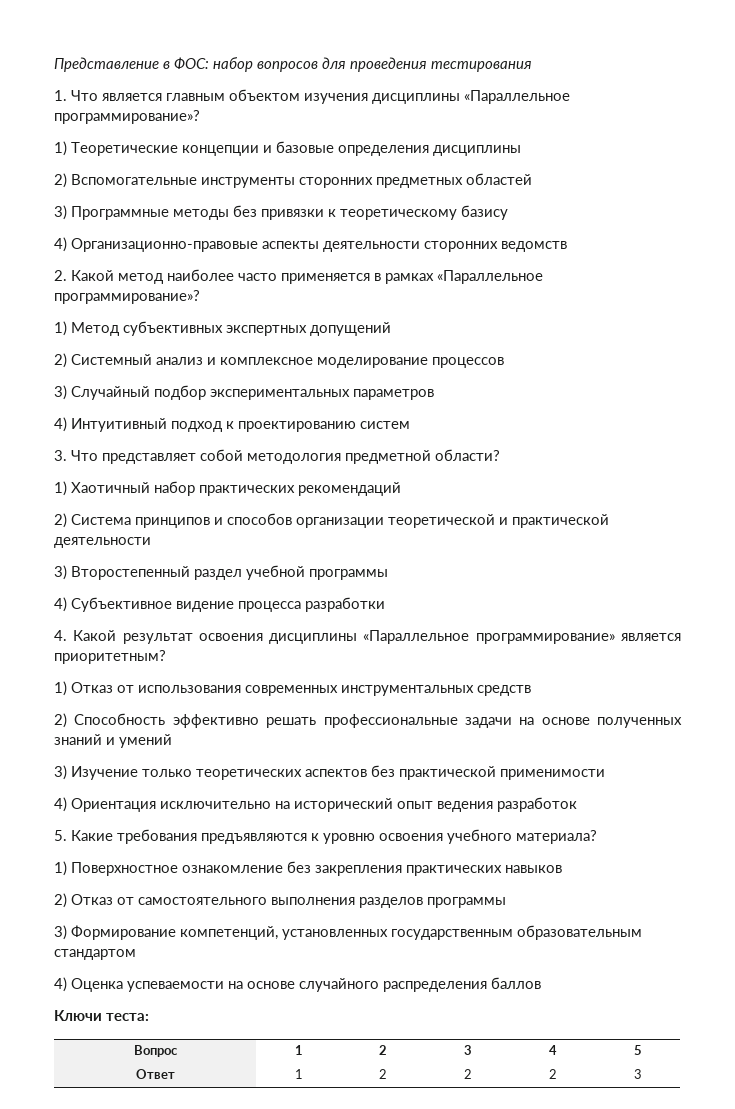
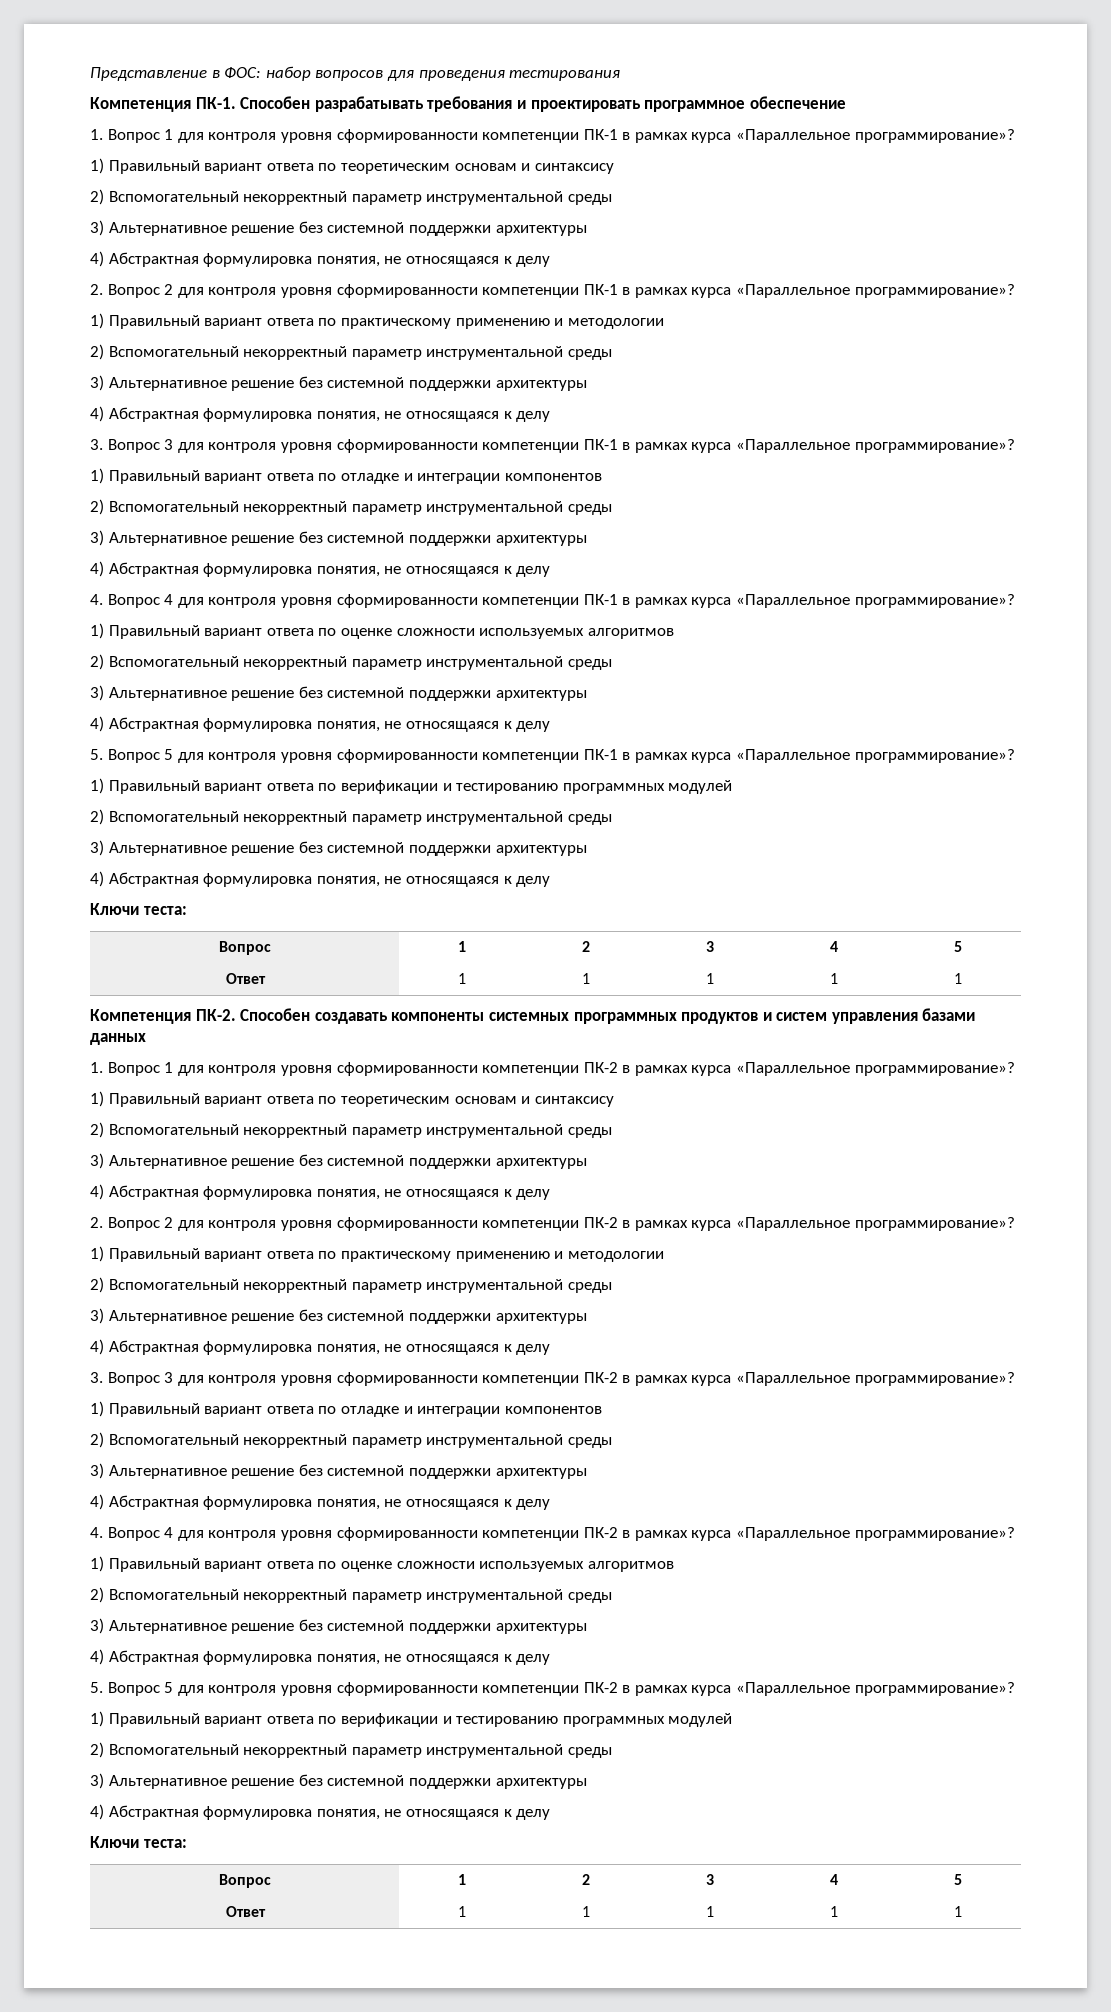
[54,89,570,104] [54,110,200,124] [54,141,521,156] [54,173,532,188] [54,205,508,220] [54,237,567,252] [54,269,543,284] [54,290,200,304] [54,321,391,336] [54,353,504,368] [54,385,434,400] [54,417,410,432] [54,449,500,464] [54,481,401,496] [54,513,609,528] [54,537,151,548] [54,565,388,580] [54,597,385,612] [54,630,681,644] [54,650,166,664] [54,681,531,696] [54,713,682,728] [54,734,172,748] [54,765,605,780] [54,797,577,812] [54,829,597,844] [54,861,562,876] [54,893,506,908] [54,925,642,940] [54,949,136,960] [54,977,541,992] 1. Что является главным объектом изучения дисциплины «Параллельное программирование»? // 1) Теоретические концепции и базовые определения дисциплины // 2) Вспомогательные инструменты сторонних предметных областей // 3) Программные методы без привязки к теоретическому базису // 4) Организационно-правовые аспекты деятельности сторонних ведомств // 2. Какой метод наиболее часто применяется в рамках «Параллельное программирование»? // 1) Метод субъективных экспертных допущений // 2) Системный анализ и комплексное моделирование процессов // 3) Случайный подбор экспериментальных параметров // 4) Интуитивный подход к проектированию систем // 3. Что представляет собой методология предметной области? // 1) Хаотичный набор практических рекомендаций // 2) Система принципов и способов организации теоретической и практической деятельности // 3) Второстепенный раздел учебной программы // 4) Субъективное видение процесса разработки // 4. Какой результат освоения дисциплины «Параллельное программирование» является приоритетным? // 1) Отказ от использования современных инструментальных средств // 2) Способность эффективно решать профессиональные задачи на основе полученных знаний и умений // 3) Изучение только теоретических аспектов без практической применимости // 4) Ориентация исключительно на исторический опыт ведения разработок // 5. Какие требования предъявляются к уровню освоения учебного материала? // 1) Поверхностное ознакомление без закрепления практических навыков // 2) Отказ от самостоятельного выполнения разделов программы // 3) Формирование компетенций, установленных государственным образовательным стандартом // 4) Оценка успеваемости на основе случайного распределения баллов -> [90,96,846,112] [90,129,1015,143] [90,158,614,174] [90,189,612,205] [90,220,587,236] [90,251,551,267] [90,284,1015,298] [90,313,664,329] [90,344,612,360] [90,375,587,391] [90,406,551,422] [90,439,1015,453] [90,468,602,484] [90,499,612,515] [90,530,587,546] [90,561,551,577] [90,594,1015,608] [90,623,674,639] [90,654,612,670] [90,685,587,701] [90,716,551,732] [90,749,1015,763] [90,778,733,794] [90,809,612,825] [90,840,587,856] [90,871,551,887] Компетенция ПК-1. Способен разрабатывать требования и проектировать программное обеспечение // 1. Вопрос 1 для контроля уровня сформированности компетенции ПК-1 в рамках курса «Параллельное программирование»? // 1) Правильный вариант ответа по теоретическим основам и синтаксису // 2) Вспомогательный некорректный параметр инструментальной среды // 3) Альтернативное решение без системной поддержки архитектуры // 4) Абстрактная формулировка понятия, не относящаяся к делу // 2. Вопрос 2 для контроля уровня сформированности компетенции ПК-1 в рамках курса «Параллельное программирование»? // 1) Правильный вариант ответа по практическому применению и методологии // 2) Вспомогательный некорректный параметр инструментальной среды // 3) Альтернативное решение без системной поддержки архитектуры // 4) Абстрактная формулировка понятия, не относящаяся к делу // 3. Вопрос 3 для контроля уровня сформированности компетенции ПК-1 в рамках курса «Параллельное программирование»? // 1) Правильный вариант ответа по отладке и интеграции компонентов // 2) Вспомогательный некорректный параметр инструментальной среды // 3) Альтернативное решение без системной поддержки архитектуры // 4) Абстрактная формулировка понятия, не относящаяся к делу // 4. Вопрос 4 для контроля уровня сформированности компетенции ПК-1 в рамках курса «Параллельное программирование»? // 1) Правильный вариант ответа по оценке сложности используемых алгоритмов // 2) Вспомогательный некорректный параметр инструментальной среды // 3) Альтернативное решение без системной поддержки архитектуры // 4) Абстрактная формулировка понятия, не относящаяся к делу // 5. Вопрос 5 для контроля уровня сформированности компетенции ПК-1 в рамках курса «Параллельное программирование»? // 1) Правильный вариант ответа по верификации и тестированию программных модулей // 2) Вспомогательный некорректный параметр инструментальной среды // 3) Альтернативное решение без системной поддержки архитектуры // 4) Абстрактная формулировка понятия, не относящаяся к делу
[379,1069,387,1079] [464,1069,472,1079] [549,1069,557,1079] [633,1069,642,1079] 2 | 2 | 2 | 3 -> [581,973,590,984] [705,973,714,984] [829,973,838,984] [954,973,962,984] [90,1008,976,1024] [90,1033,146,1045] [90,1062,1015,1076] [90,1091,614,1107] [90,1122,612,1138] [90,1153,587,1169] [90,1184,551,1200] [90,1217,1015,1231] [90,1246,664,1262] [90,1277,612,1293] [90,1308,587,1324] [90,1339,551,1355] [90,1372,1015,1386] [90,1401,602,1417] [90,1432,612,1448] [90,1463,587,1479] [90,1494,551,1510] [90,1527,1015,1541] [90,1556,674,1572] [90,1587,612,1603] [90,1618,587,1634] [90,1649,551,1665] [90,1682,1015,1696] [90,1711,733,1727] [90,1742,612,1758] [90,1773,587,1789] [90,1804,551,1820] [90,1836,187,1848] [219,1874,271,1888] [457,1874,466,1885] [581,1874,590,1885] [705,1874,714,1885] [829,1874,838,1885] [954,1874,962,1885] [225,1906,266,1917] [457,1906,466,1917] [581,1906,590,1917] [705,1906,714,1917] [829,1906,838,1917] [954,1906,962,1917] 1 | 1 | 1 | 1 // Компетенция ПК-2. Способен создавать компоненты системных программных продуктов и систем управления базами данных // 1. Вопрос 1 для контроля уровня сформированности компетенции ПК-2 в рамках курса «Параллельное программирование»? // 1) Правильный вариант ответа по теоретическим основам и синтаксису // 2) Вспомогательный некорректный параметр инструментальной среды // 3) Альтернативное решение без системной поддержки архитектуры // 4) Абстрактная формулировка понятия, не относящаяся к делу // 2. Вопрос 2 для контроля уровня сформированности компетенции ПК-2 в рамках курса «Параллельное программирование»? // 1) Правильный вариант ответа по практическому применению и методологии // 2) Вспомогательный некорректный параметр инструментальной среды // 3) Альтернативное решение без системной поддержки архитектуры // 4) Абстрактная формулировка понятия, не относящаяся к делу // 3. Вопрос 3 для контроля уровня сформированности компетенции ПК-2 в рамках курса «Параллельное программирование»? // 1) Правильный вариант ответа по отладке и интеграции компонентов // 2) Вспомогательный некорректный параметр инструментальной среды // 3) Альтернативное решение без системной поддержки архитектуры // 4) Абстрактная формулировка понятия, не относящаяся к делу // 4. Вопрос 4 для контроля уровня сформированности компетенции ПК-2 в рамках курса «Параллельное программирование»? // 1) Правильный вариант ответа по оценке сложности используемых алгоритмов // 2) Вспомогательный некорректный параметр инструментальной среды // 3) Альтернативное решение без системной поддержки архитектуры // 4) Абстрактная формулировка понятия, не относящаяся к делу // 5. Вопрос 5 для контроля уровня сформированности компетенции ПК-2 в рамках курса «Параллельное программирование»? // 1) Правильный вариант ответа по верификации и тестированию программных модулей // 2) Вспомогательный некорректный параметр инструментальной среды // 3) Альтернативное решение без системной поддержки архитектуры // 4) Абстрактная формулировка понятия, не относящаяся к делу // Ключи теста: // Вопрос | 1 | 2 | 3 | 4 | 5 // Ответ | 1 | 1 | 1 | 1 | 1

